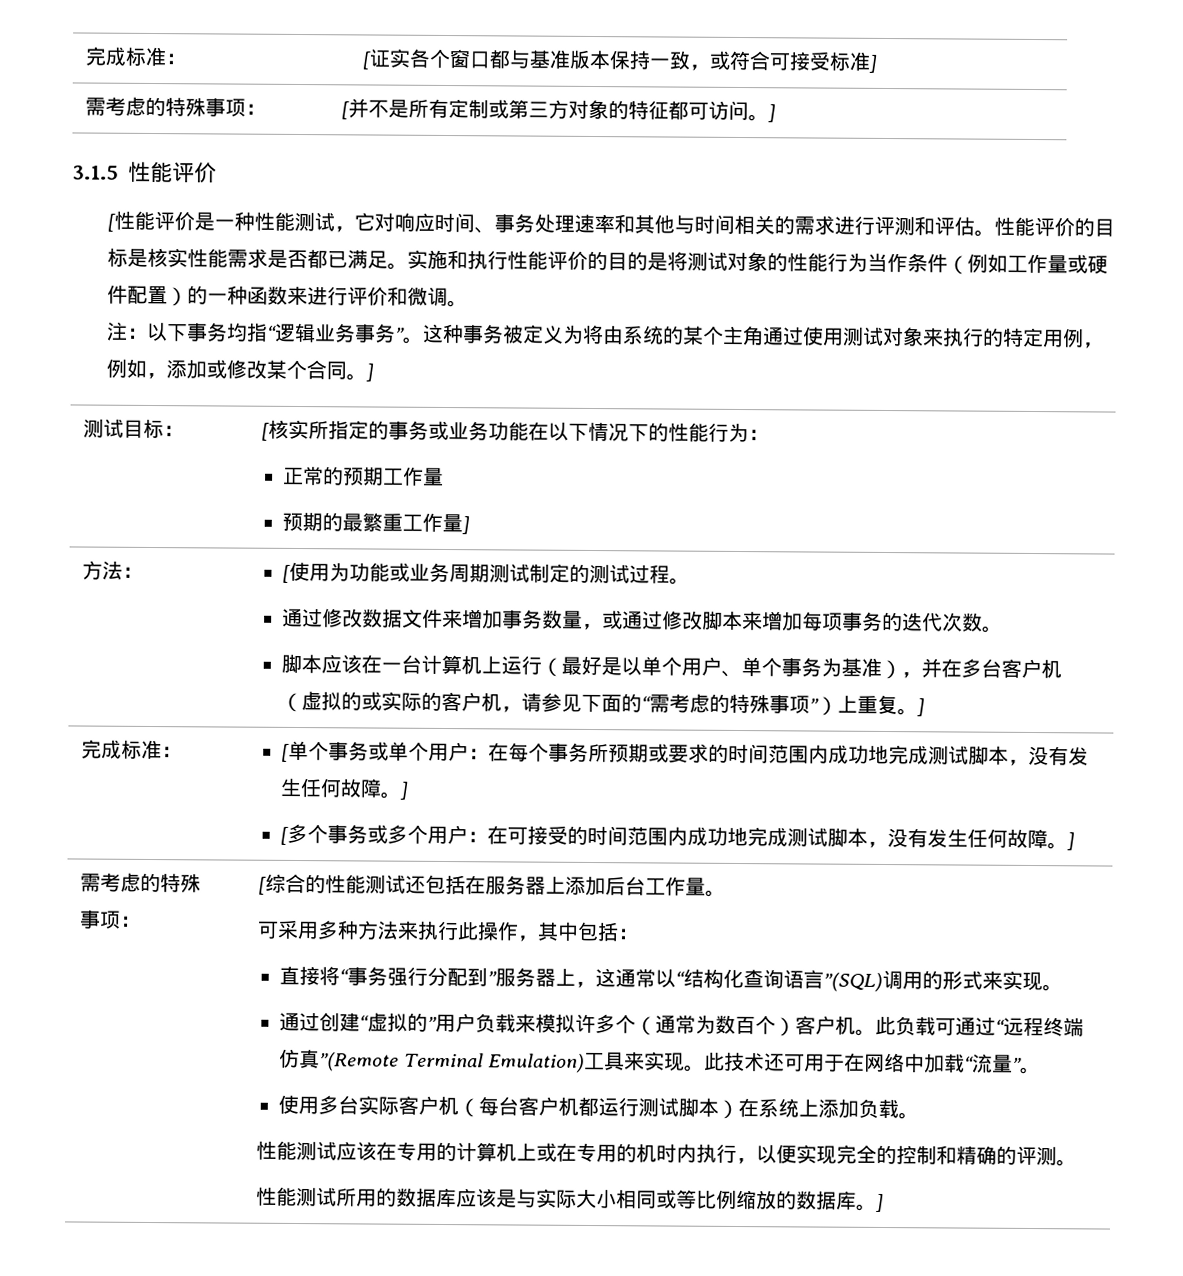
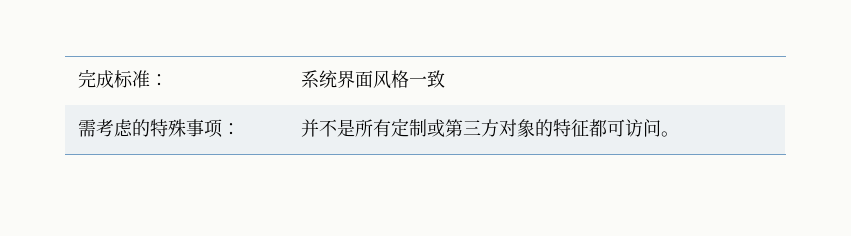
[85,46,187,67] [362,48,878,73] [85,96,267,118] [341,101,351,120] 完成标准： | [证实各个窗口都与基准版本保持一致，或符合可接受标准] // 需考虑的特殊事项： | [ -> [77,69,168,88] [300,70,445,89] [77,119,240,138] 完成标准： | 系统界面风格一致 // 需考虑的特殊事项： |
[767,104,777,123] [72,161,217,184] [106,210,1115,237] [106,247,1108,275] [106,284,468,308] [106,321,1104,349] [105,358,374,382] [83,418,185,439] [261,419,770,443] [283,466,445,486] [282,512,471,535] [82,560,144,580] [282,561,691,585] [282,608,1004,633] [281,653,1063,680] [281,691,926,717] [81,739,183,760] [281,740,1090,766] [280,777,410,800] [280,823,1076,851] [80,872,202,894] [80,909,142,929] [258,873,727,897] [257,919,640,942] [279,965,1064,992] [279,1012,1085,1037] [279,1048,1042,1075] [278,1094,920,1120] [256,1140,1078,1167] [256,1186,885,1213] ] // 3.1.5性能评价 // [性能评价是一种性能测试，它对响应时间、事务处理速率和其他与时间相关的需求进行评测和评估。性能评价的目标是核实性能需求是否都已满足。实施和执行性能评价的目的是将测试对象的性能行为当作条件（例如工作量或硬件配置）的一种函数来进行评价和微调。 // 注：以下事务均指“逻辑业务事务”。这种事务被定义为将由系统的某个主角通过使用测试对象来执行的特定用例，例如，添加或修改某个合同。] // 测试目标： | [核实所指定的事务或业务功能在以下情况下的性能行为： // 正常的预期工作量 // 预期的最繁重工作量] // 方法： | [使用为功能或业务周期测试制定的测试过程。 // 通过修改数据文件来增加事务数量，或通过修改脚本来增加每项事务的迭代次数。 // 脚本应该在一台计算机上运行（最好是以单个用户、单个事务为基准），并在多台客户机（虚拟的或实际的客户机，请参见下面的“需考虑的特殊事项”）上重复。] // 完成标准： | [单个事务或单个用户：在每个事务所预期或要求的时间范围内成功地完成测试脚本，没有发生任何故障。] // [多个事务或多个用户：在可接受的时间范围内成功地完成测试脚本，没有发生任何故障。] // 需考虑的特殊事项： | [综合的性能测试还包括在服务器上添加后台工作量。 // 可采用多种方法来执行此操作，其中包括： // 直接将“事务强行分配到”服务器上，这通常以“结构化查询语言”(SQL)调用的形式来实现。 // 通过创建“虚拟的”用户负载来模拟许多个（通常为数百个）客户机。此负载可通过“远程终端仿真”(Remote Terminal Emulation)工具来实现。此技术还可用于在网络中加载“流量”。 // 使用多台实际客户机（每台客户机都运行测试脚本）在系统上添加负载。 // 性能测试应该在专用的计算机上或在专用的机时内执行，以便实现完全的控制和精确的评测。 // 性能测试所用的数据库应该是与实际大小相同或等比例缩放的数据库。] -> (679, 134) none

